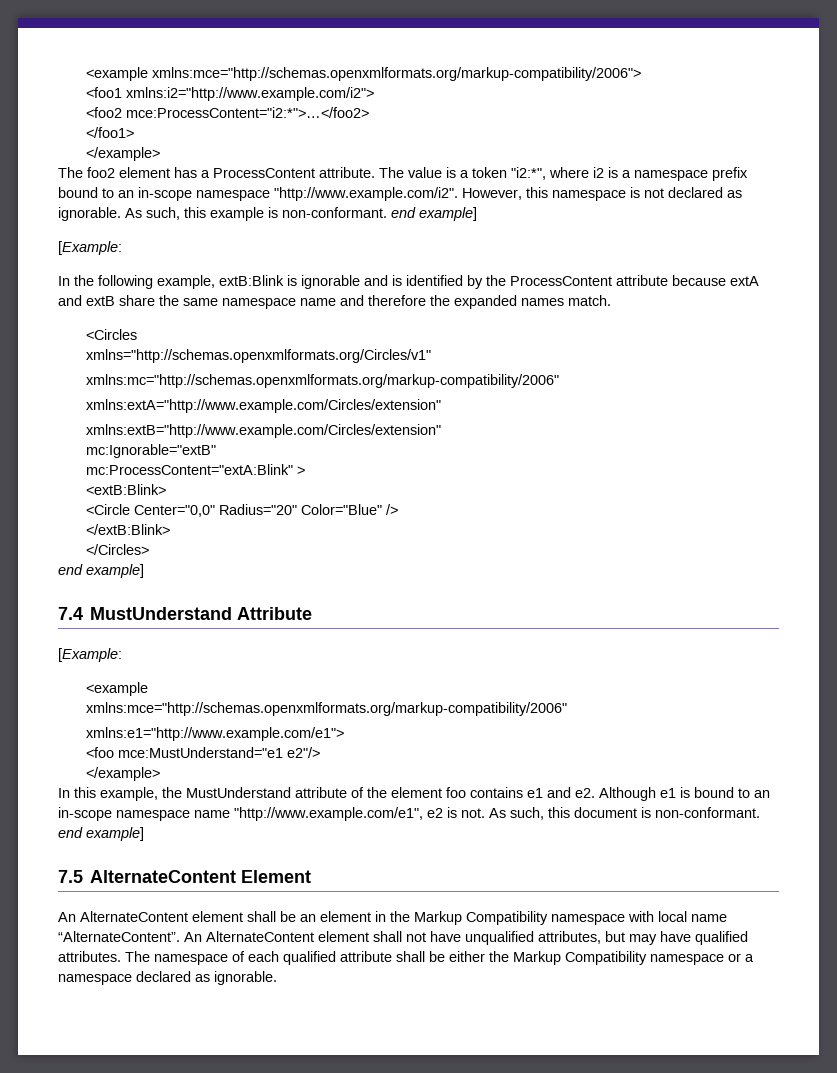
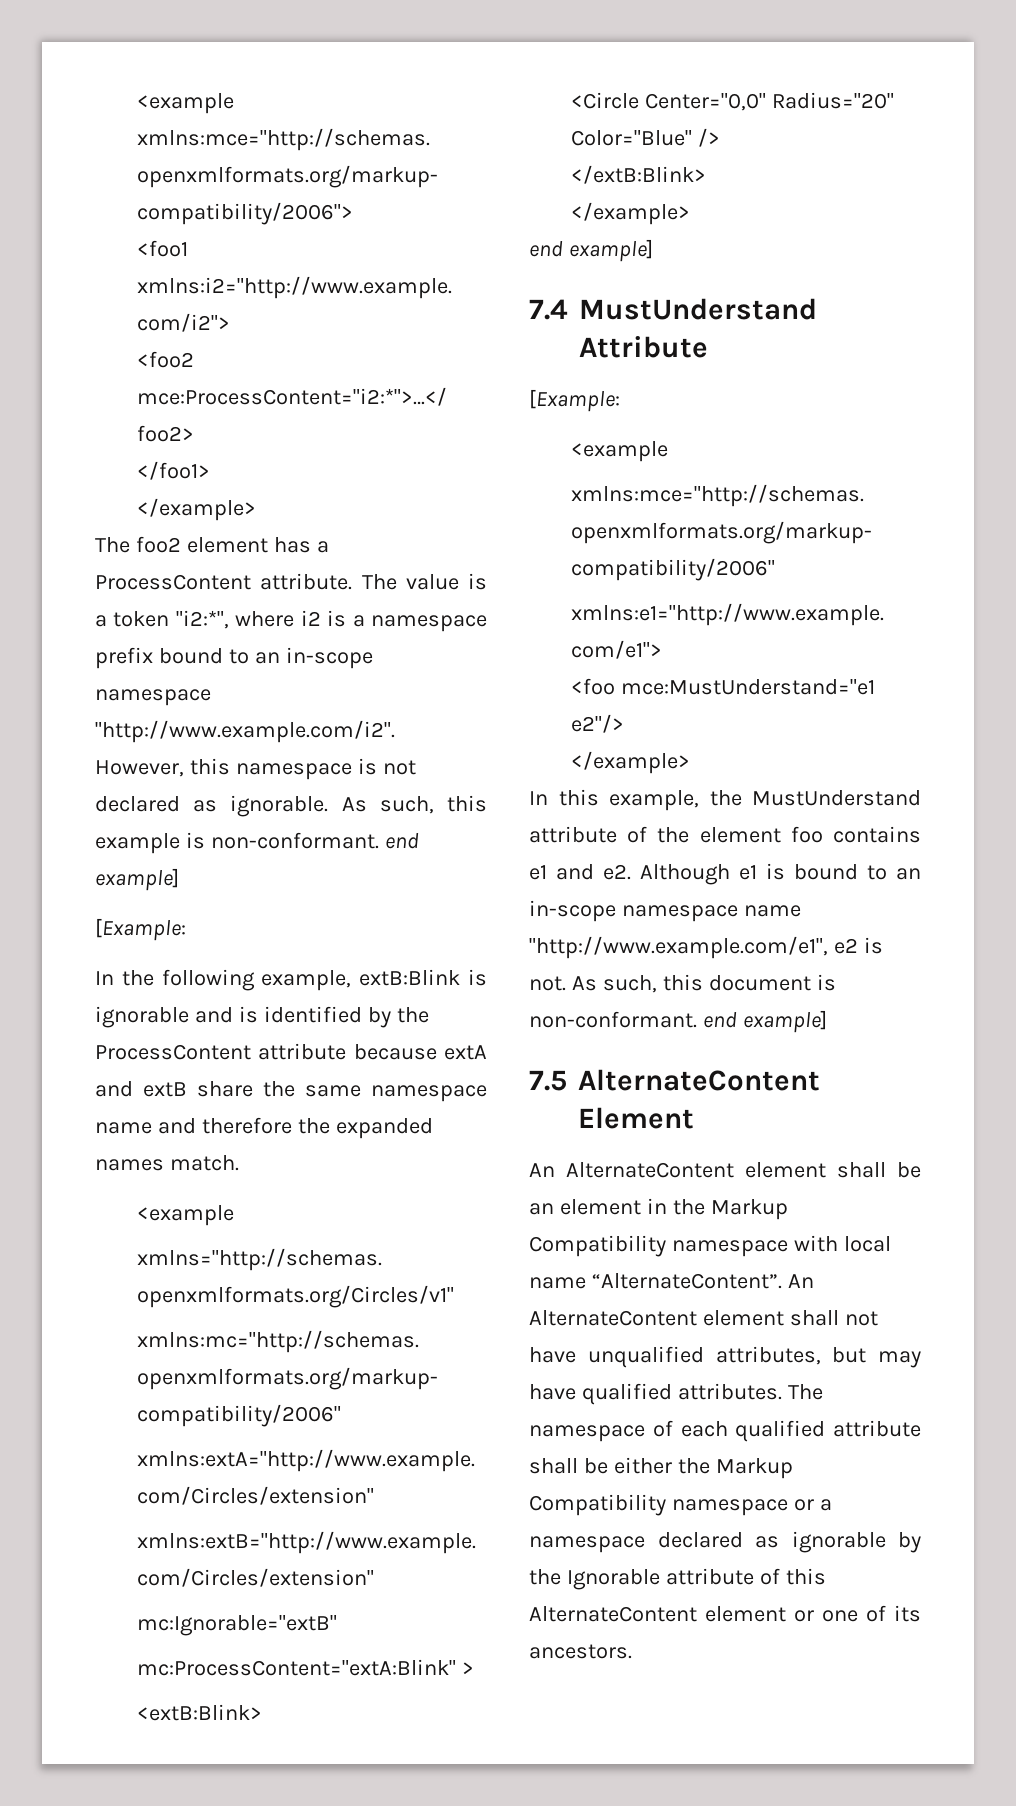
[85,329,137,340] <Circles -> [137,1205,235,1226] <example
[85,544,149,555] </Circles> -> [571,202,691,225] </example>
[214,971,277,985] ignorable. -> [791,1531,921,1553] [529,1568,826,1590] [529,1605,921,1622] [529,1644,632,1659] ignorable by the Ignorable attribute of this AlternateContent element or one of its ancestors.

